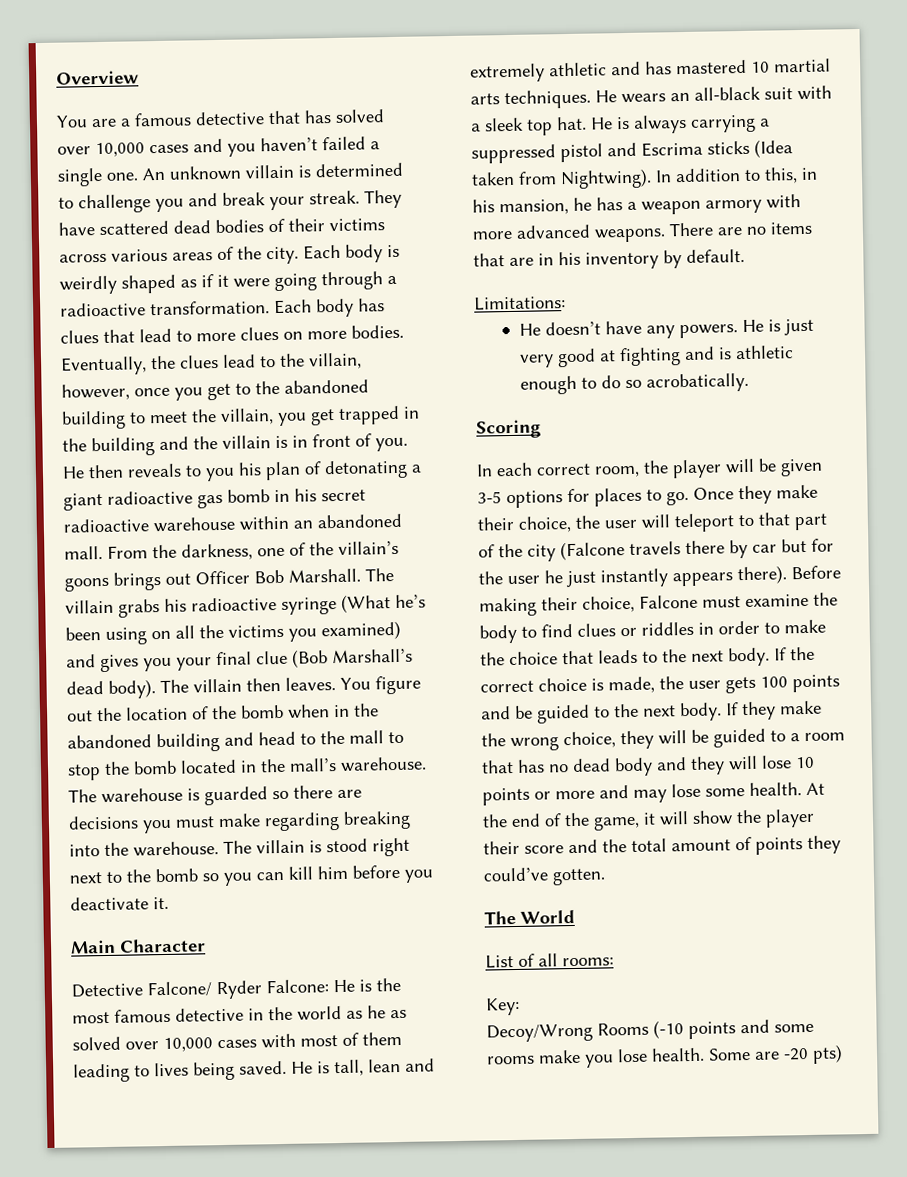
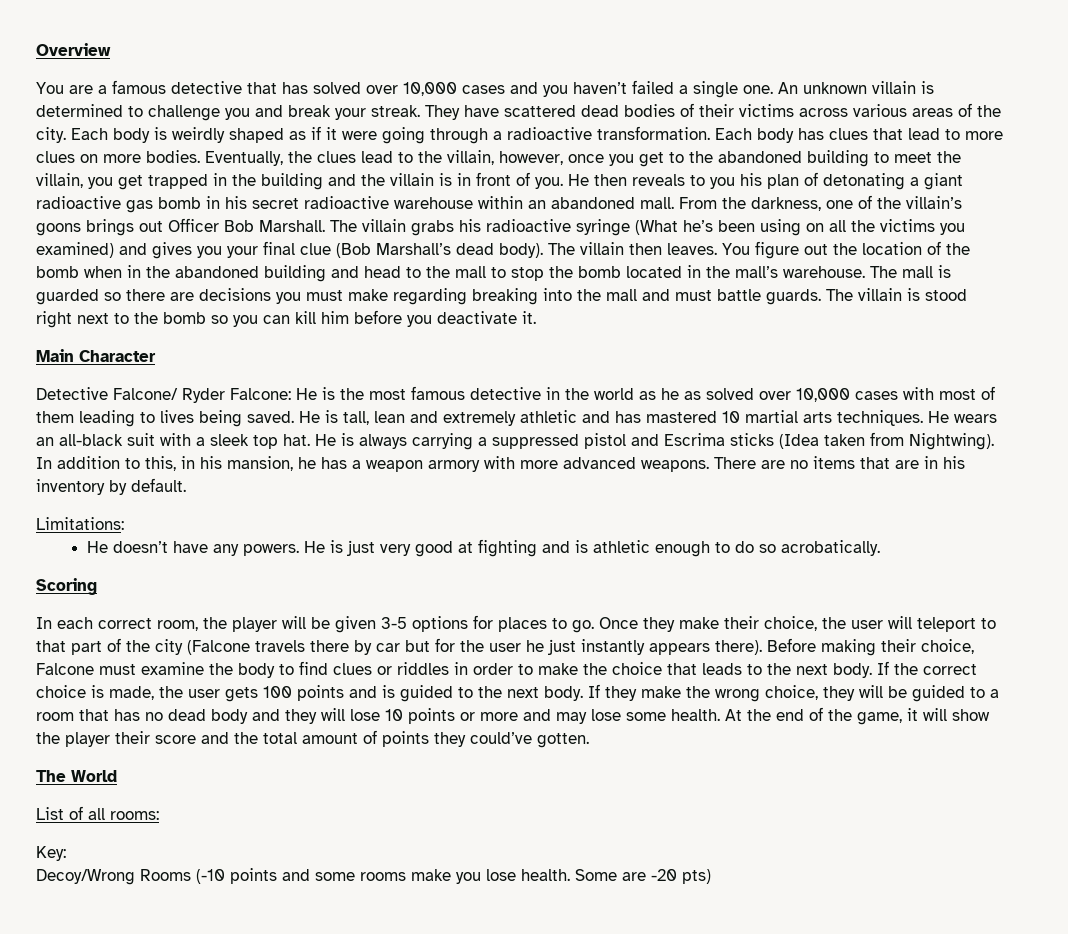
[101,787,183,804] warehouse -> [902,266,933,278] mall
[133,841,219,857] warehouse. -> [606,289,821,305] mall and must battle guards.
[515,705,533,719] be -> [382,685,395,698] is

